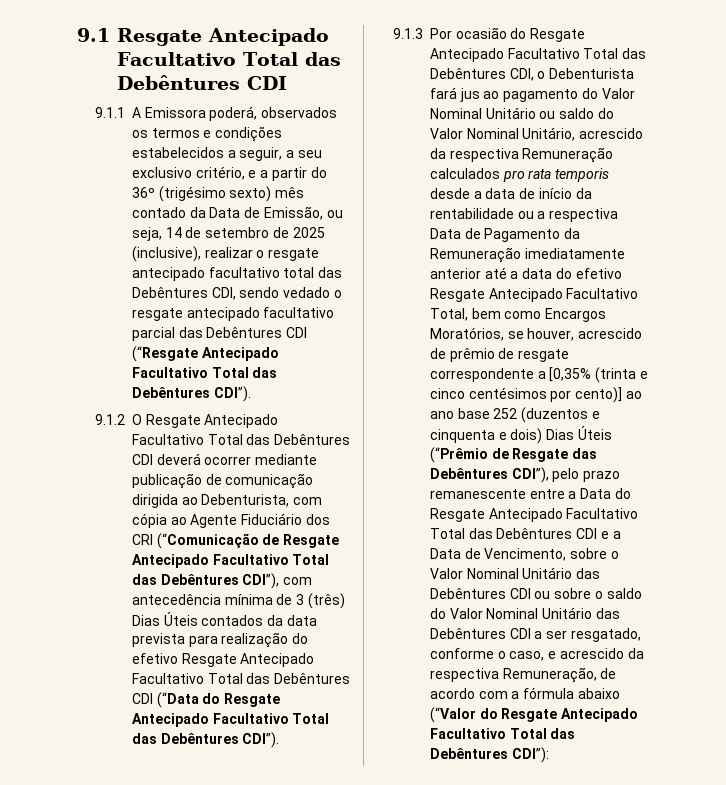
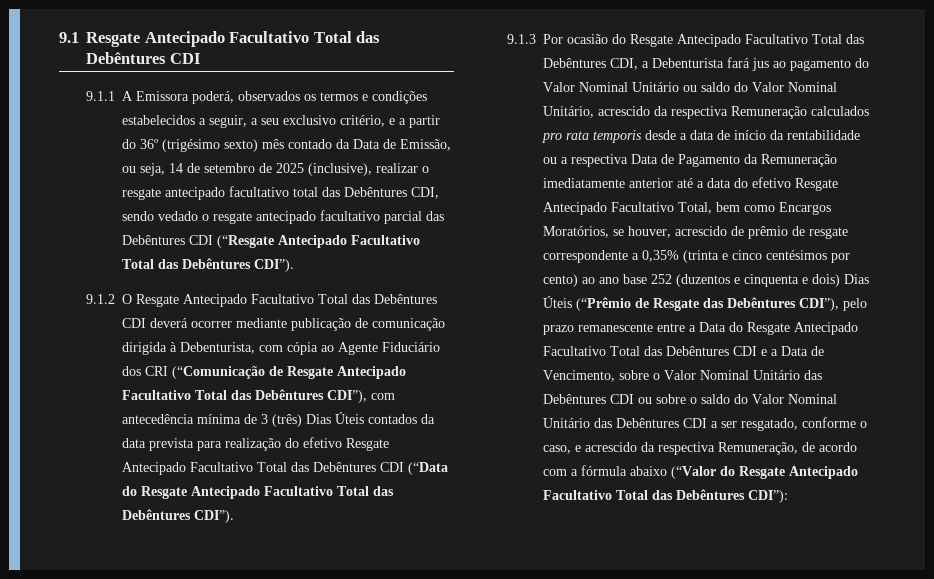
[181,497,198,505] ao -> [170,342,178,352] à
[537,71,546,79] o -> [642,61,650,68] a
[549,367,592,382] [0,35% -> [642,250,680,262] 0,35%
[575,387,623,403] cento)] -> [543,274,579,287] cento)

